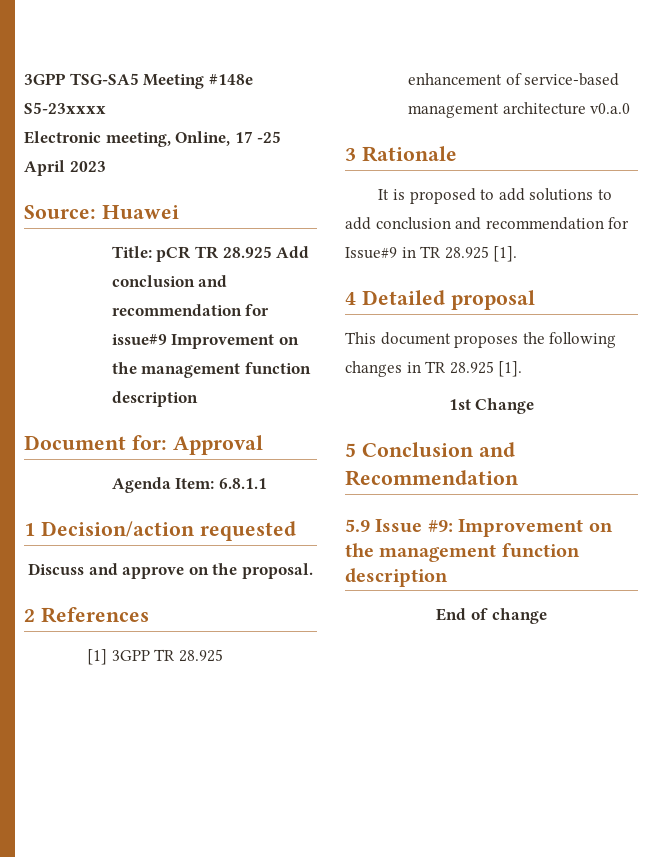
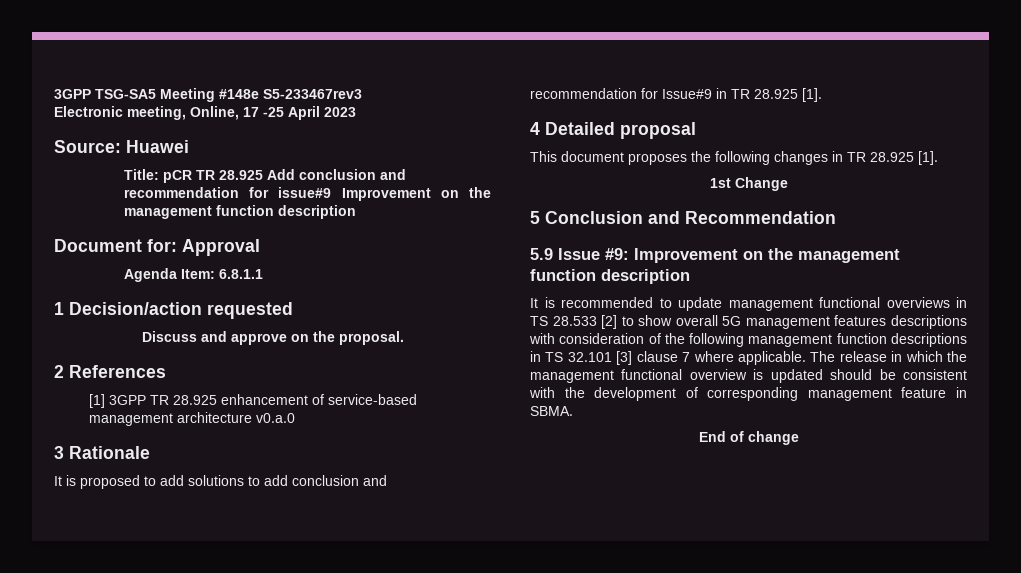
[24,102,106,114] S5-23xxxx -> [263,89,362,99] S5-233467rev3
(448, 577) none -> [530,297,967,311] [530,315,967,329] [529,333,967,347] [530,351,967,365] [530,369,967,383] [529,387,967,401] [530,406,573,416] // It is recommended to update management functional overviews in TS 28.533 [2] to show overall 5G management features descriptions with consideration of the following management function descriptions in TS 32.101 [3] clause 7 where applicable. The release in which the management functional overview is updated should be consistent with the development of corresponding management feature in SBMA.

